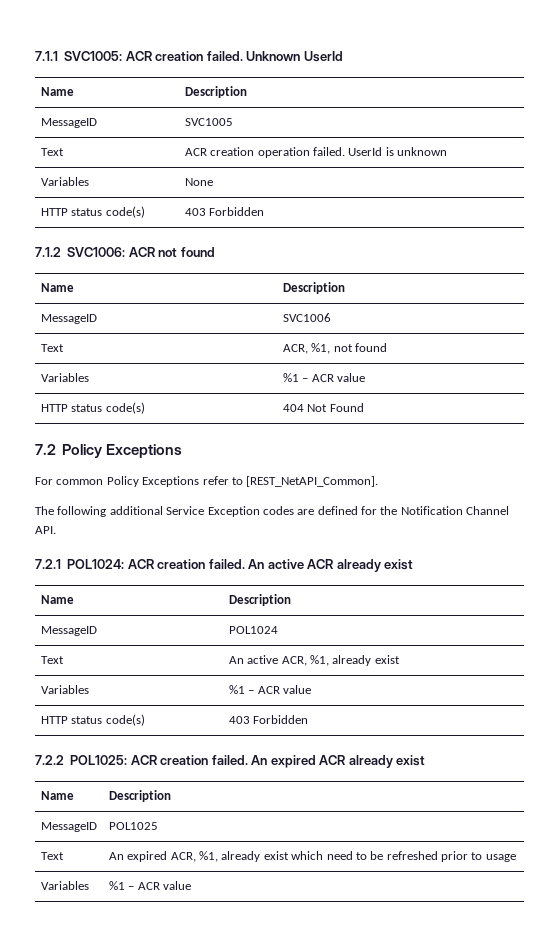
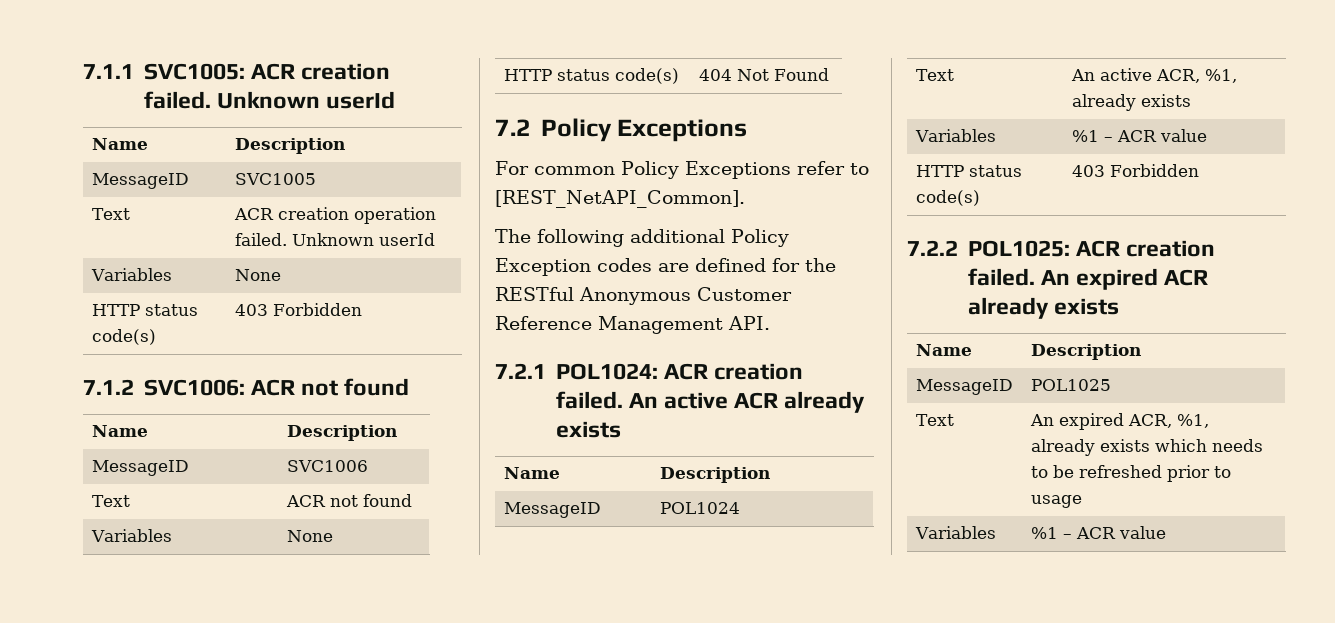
[303,51,343,62] UserId -> [325,91,395,109] userId
[348,147,448,156] UserId is unknown -> [291,233,435,246] Unknown userId
[282,343,331,354] ACR, %1, -> [285,495,326,507] ACR
[282,373,366,382] | %1 – ACR value -> [286,530,333,542] | None
[166,506,205,515] Service -> [731,229,789,247] Policy
[400,506,510,515] Notification Channel -> [495,287,792,305] [495,316,723,334] RESTful Anonymous Customer Reference Management
[384,559,414,570] exist -> [555,421,621,438] exists
[374,655,400,664] exist -> [1140,94,1191,107] exists
[396,755,426,766] exist -> [1053,298,1119,315] exists
[263,851,353,860] exist which need -> [1099,439,1263,452] exists which needs

